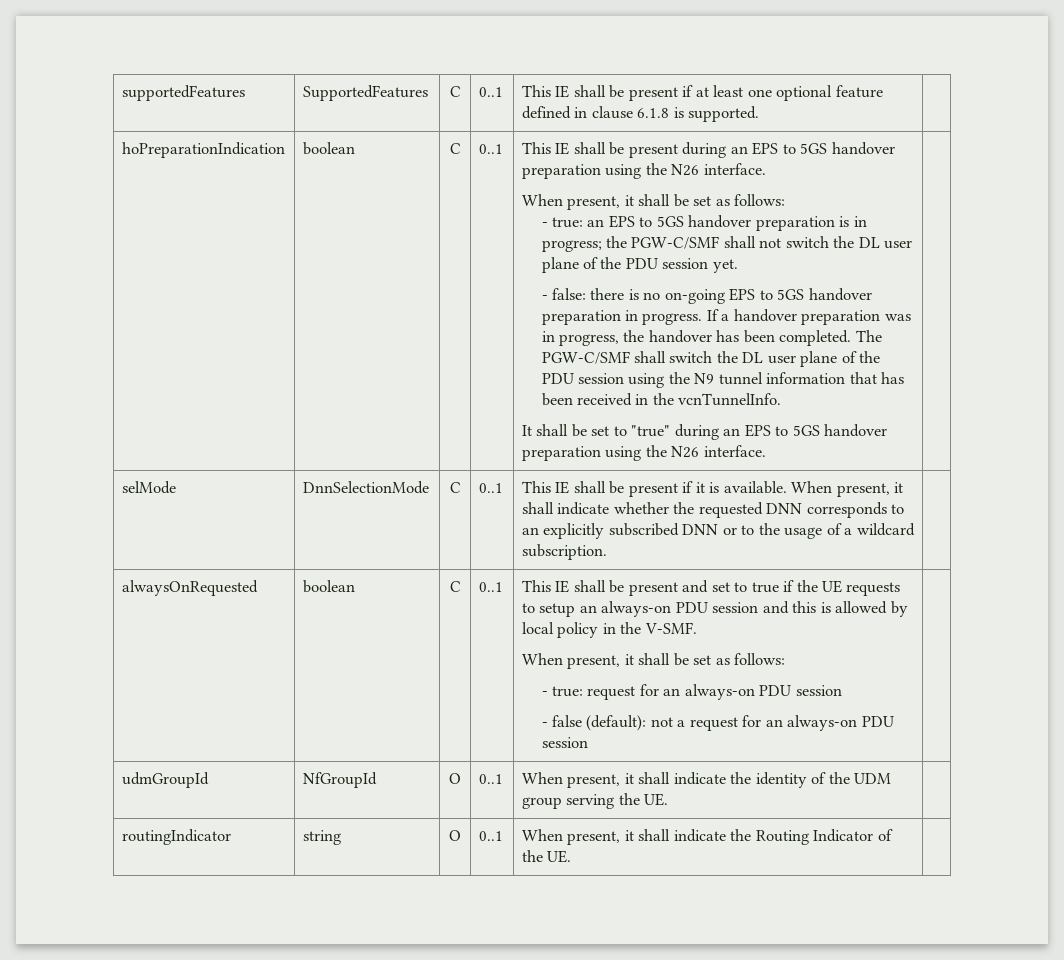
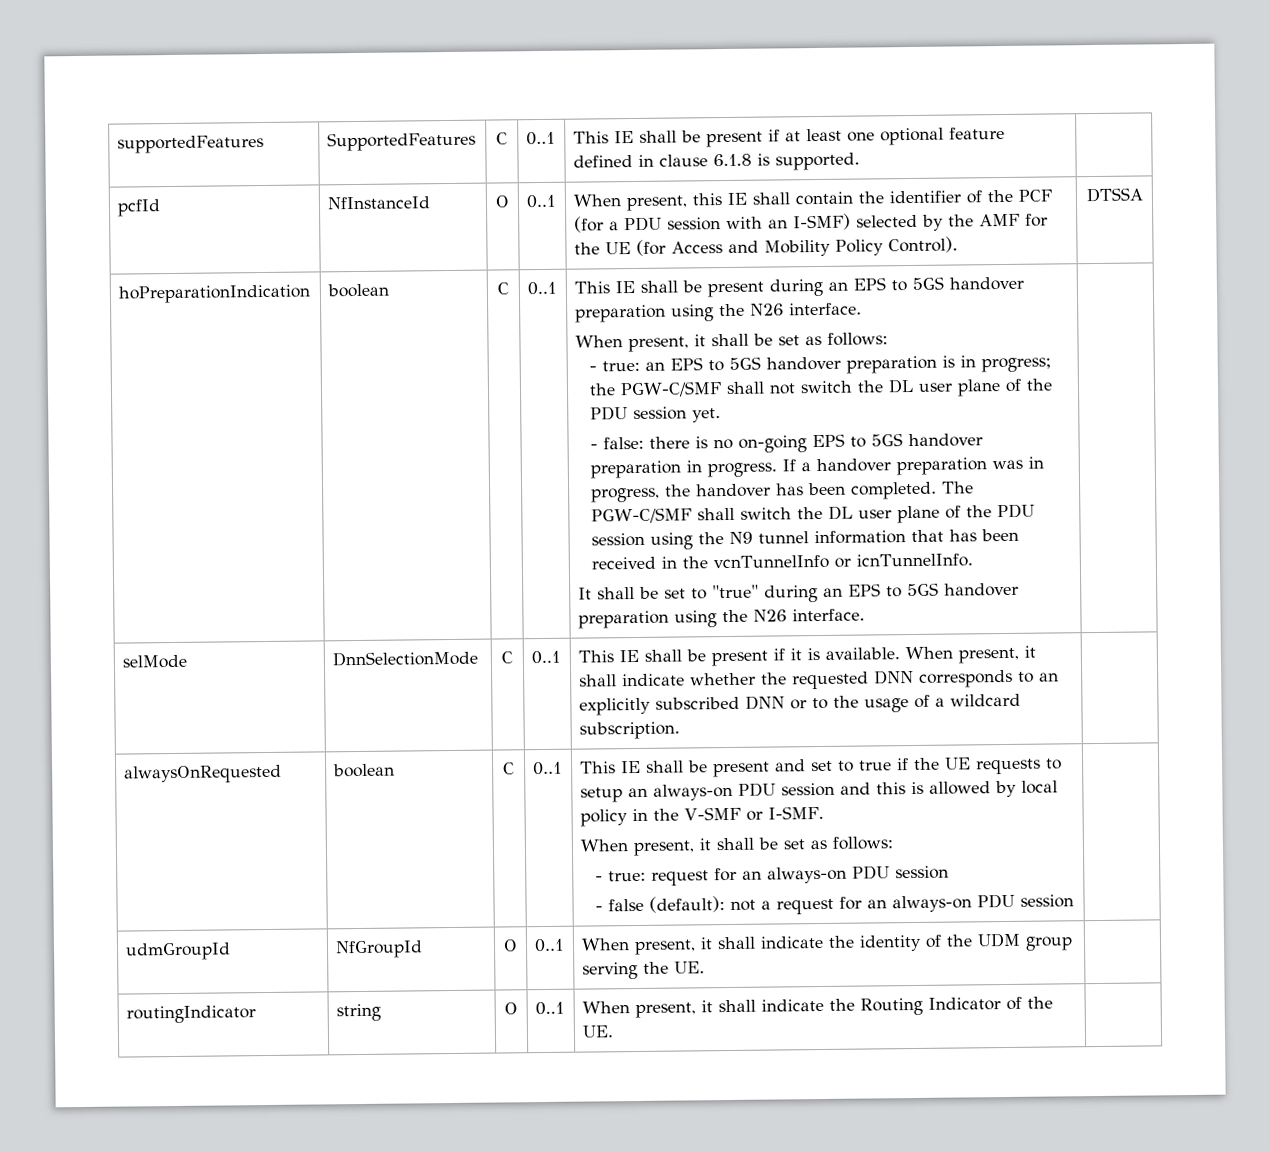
(760, 114) none -> [117,199,162,217] [327,196,432,210] [495,195,510,208] [526,194,557,209] [573,189,1053,212] [574,213,1049,233] [574,236,959,257] [1085,187,1143,203] // pcfId | NfInstanceId | O | 0..1 | When present, this IE shall contain the identifier of the PCF (for a PDU session with an I-SMF) selected by the AMF for the UE (for Access and Mobility Policy Control). | DTSSA
[678,393,782,406] vcnTunnelInfo. -> [712,553,973,570] vcnTunnelInfo or icnTunnelInfo.
[644,622,697,634] V-SMF. -> [684,805,825,821] V-SMF or I-SMF.

